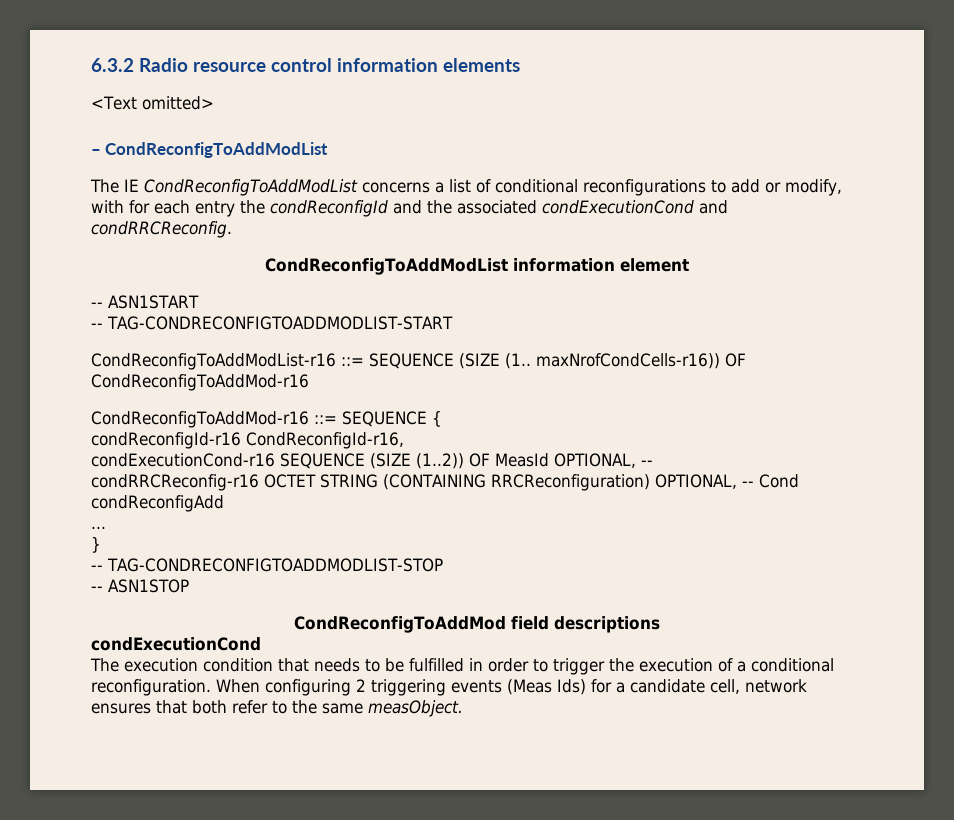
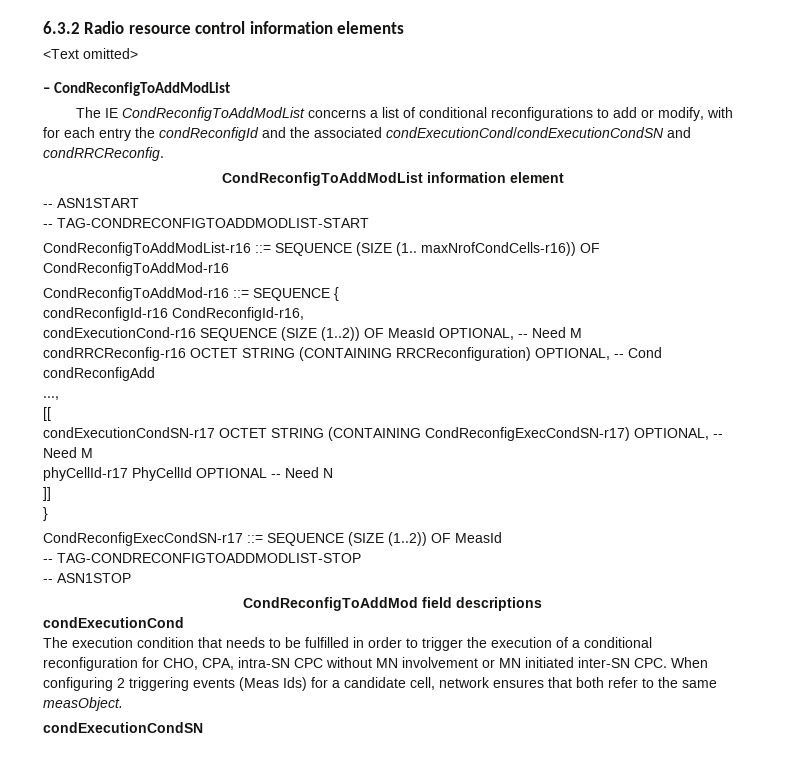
[542,200,694,214] condExecutionCond -> [386,127,664,138] condExecutionCond/condExecutionCondSN
(653, 463) none -> [532,327,582,338] Need M
[91,526,106,529] [91,537,101,553] ... // } -> [43,396,59,400] [43,407,51,421] [43,427,723,441] [43,447,93,458] [43,467,333,481] [43,487,51,501] [43,507,48,521] [43,532,502,546] ..., // [[ // condExecutionCondSN-r17 OCTET STRING (CONTAINING CondReconfigExecCondSN-r17) OPTIONAL, -- Need M // phyCellId-r17 PhyCellId OPTIONAL -- Need N // ]] // } // CondReconfigExecCondSN-r17 ::= SEQUENCE (SIZE (1..2)) OF MeasId
[91,679,211,696] reconfiguration. -> [43,657,667,671] reconfiguration for CHO, CPA, intra-SN CPC without MN involvement or MN initiated inter-SN CPC.
(463, 708) none -> [43,722,203,733] // condExecutionCondSN

